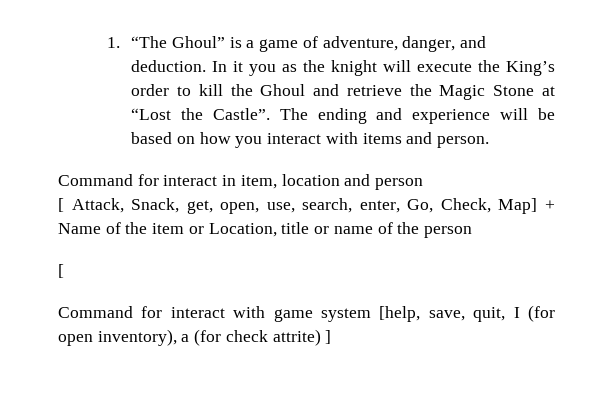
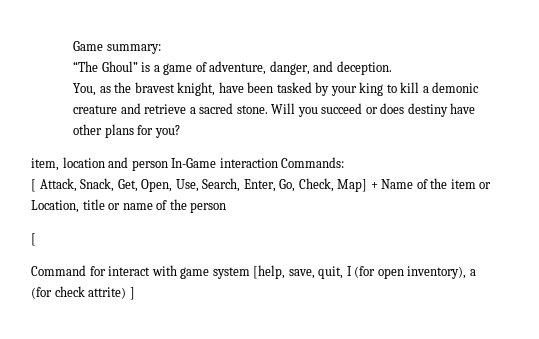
[106,37,120,48] 1. -> [73,41,161,54] Game summary: //
[131,60,555,76] [131,84,555,100] [131,108,555,124] [131,132,489,148] [58,174,237,186] deduction. In it you as the knight will execute the King’s order to kill the Ghoul and retrieve the Magic Stone at “Lost the Castle”. The ending and experience will be based on how you interact with items and person. // Command for interact in -> [336,61,392,75] [73,82,480,96] [73,103,476,117] [73,124,180,138] deception. // You, as the bravest knight, have been tasked by your king to kill a demonic creature and retrieve a sacred stone. Will you succeed or does destiny have other plans for you? //
(424, 184) none -> [171,157,345,168] In-Game interaction Commands:
[186,198,400,214] get, open, use, search, enter, -> [117,178,276,192] Get, Open, Use, Search, Enter,

